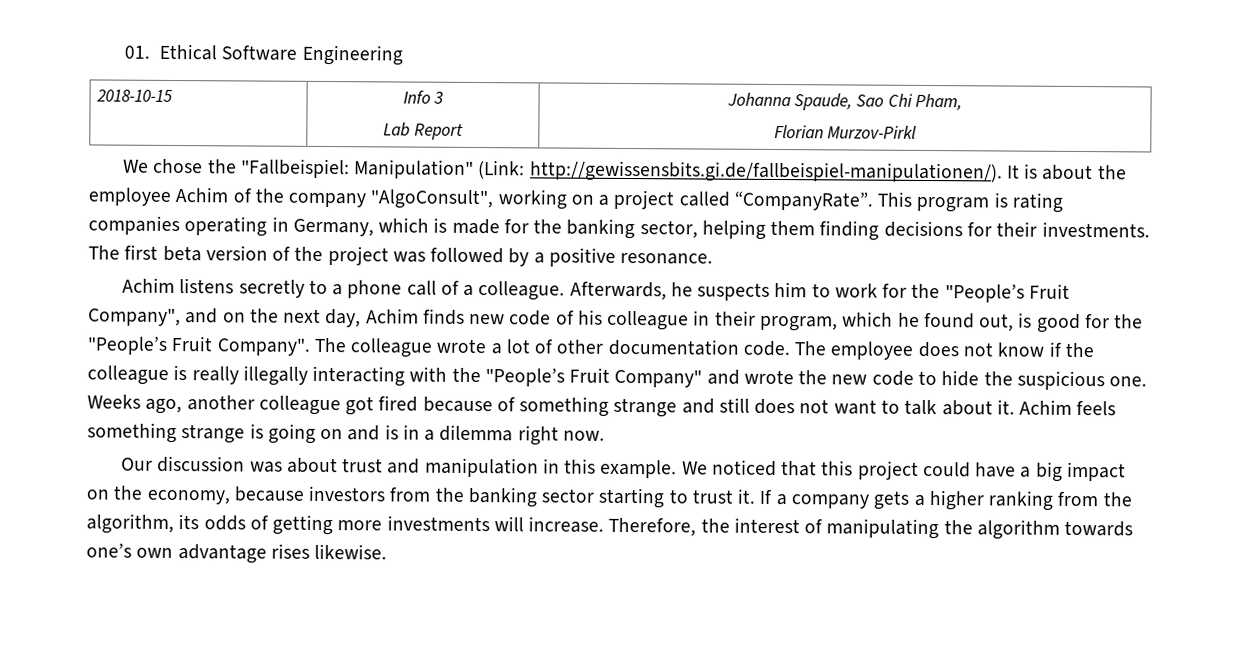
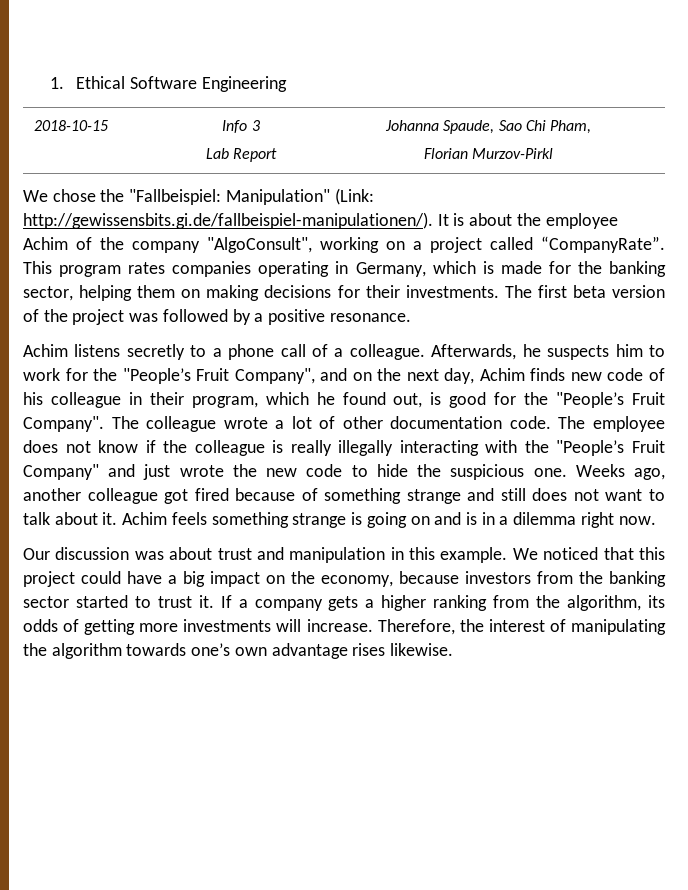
[124,45,151,59] 01. -> [49,77,64,89] 1.
[993,192,1063,213] is rating -> [128,262,166,274] rates
[819,220,880,241] finding -> [181,285,260,301] on making
(740, 377) none -> [143,464,171,480] just
[598,487,665,509] starting -> [75,595,128,608] started

